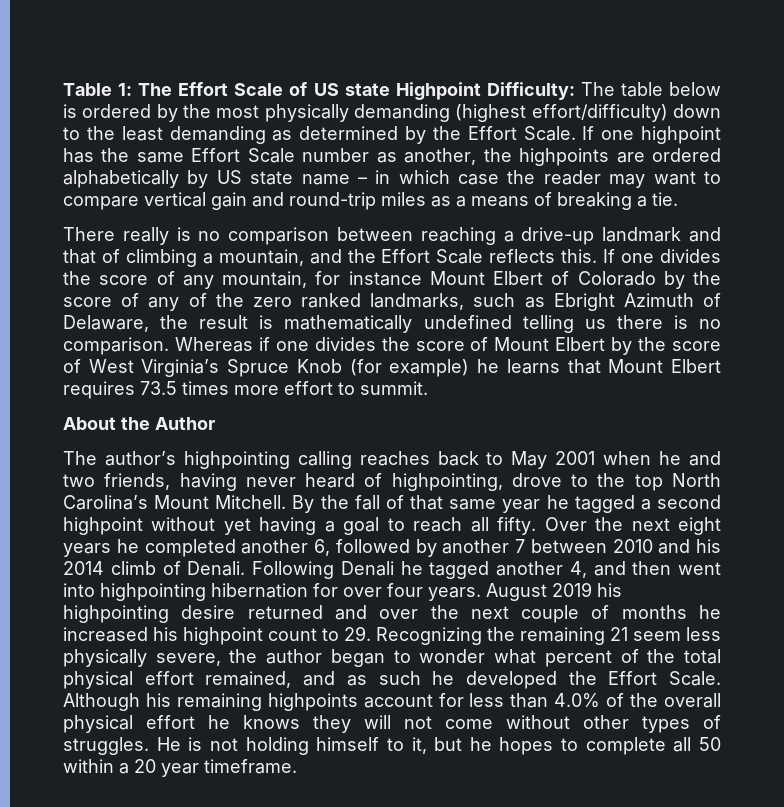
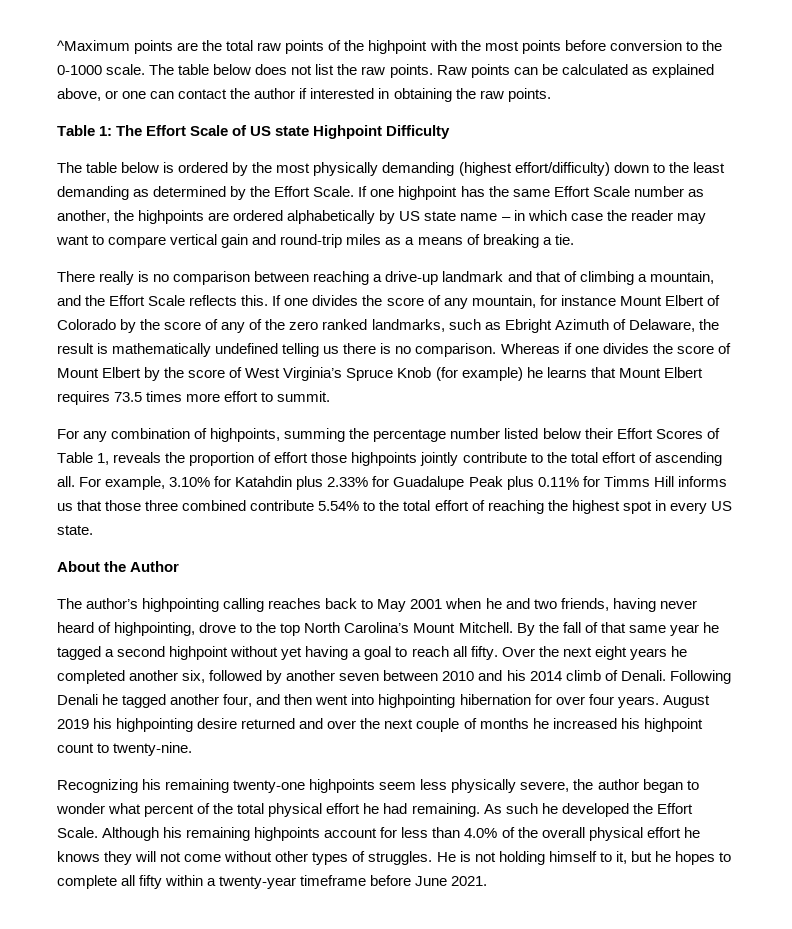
(63, 89) none -> [57,40,722,54] [57,64,714,78] [57,88,551,102] ^Maximum points are the total raw points of the highpoint with the most points before conversion to the 0-1000 scale. The table below does not list the raw points. Raw points can be calculated as explained above, or one can contact the author if interested in obtaining the raw points. //
[486,82,575,100] Difficulty: -> [386,125,451,139] Difficulty //
(428, 388) none -> [57,428,720,442] [57,452,722,466] [57,476,727,490] [57,500,732,514] [57,525,93,535] // For any combination of highpoints, summing the percentage number listed below their Effort Scores of Table 1, reveals the proportion of effort those highpoints jointly contribute to the total effort of ascending all. For example, 3.10% for Katahdin plus 2.33% for Guadalupe Peak plus 0.11% for Timms Hill informs us that those three combined contribute 5.54% to the total effort of reaching the highest spot in every US state.
[314,539,330,556] 6, -> [182,670,206,683] six,
[515,539,525,553] 7 -> [339,673,380,681] seven
[569,561,587,578] 4, -> [223,694,253,707] four,
[344,626,628,645] 29. Recognizing the remaining 21 -> [113,742,193,756] [57,779,376,793] twenty-nine. // Recognizing his remaining twenty-one highpoints
[205,671,367,688] remained, and as -> [363,803,502,817] he had remaining. As
[699,737,721,751] 50 -> [139,875,163,889] fifty
[134,759,297,777] 20 year timeframe. -> [219,875,488,889] twenty-year timeframe before June 2021.

